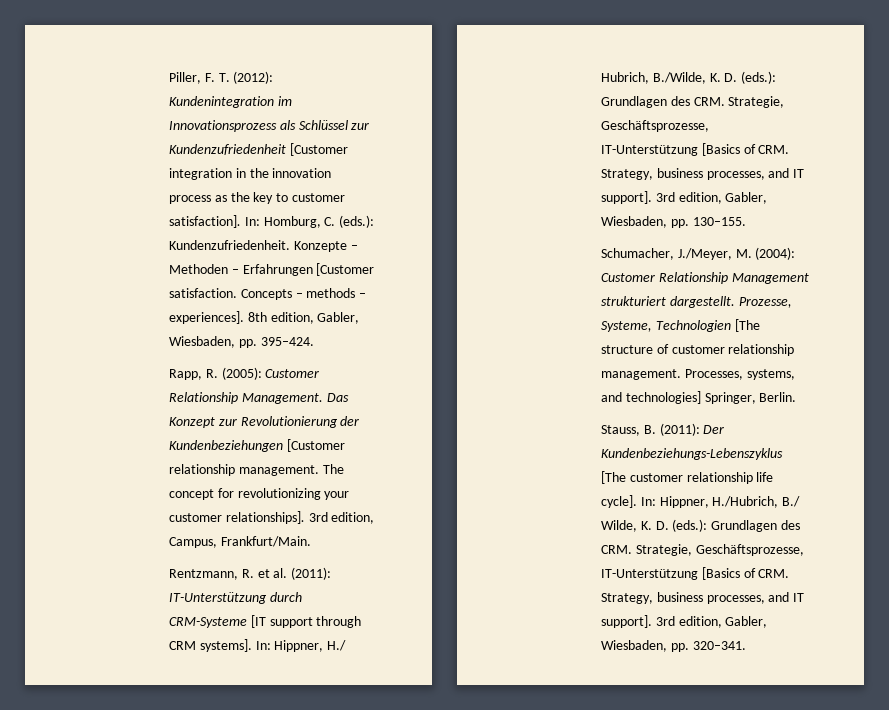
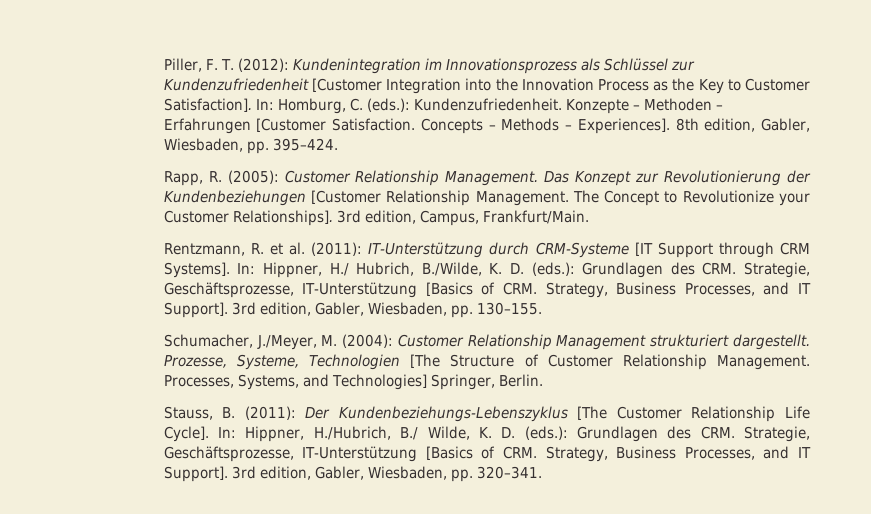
[169,168,332,180] [169,192,345,204] [169,215,242,228] integration in the innovation process as the key to customer satisfaction]. -> [386,78,811,94] [163,98,252,112] Integration into the Innovation Process as the Key to Customer Satisfaction].
[169,288,238,298] satisfaction. -> [332,118,416,131] Satisfaction.
[306,288,367,298] [169,311,245,324] methods – experiences]. -> [501,118,670,134] Methods – Experiences].
[169,464,344,476] [169,488,350,500] [169,511,305,524] relationship management. The concept for revolutionizing your customer relationships]. -> [386,190,810,206] [163,210,333,226] Relationship Management. The Concept to Revolutionize your Customer Relationships].
[269,617,313,628] support -> [657,242,713,258] Support
[199,639,252,652] systems]. -> [163,262,230,278] Systems].
[656,168,805,180] [601,191,653,204] business processes, and IT support]. -> [616,282,811,296] [163,302,228,318] Business Processes, and IT Support].
[601,344,795,356] [601,369,795,380] [601,391,701,404] structure of customer relationship management. Processes, systems, and technologies] -> [450,354,810,370] [163,374,427,390] Structure of Customer Relationship Management. Processes, Systems, and Technologies]
[629,472,774,484] [601,495,638,508] customer relationship life cycle]. -> [616,406,810,422] [163,426,209,442] Customer Relationship Life Cycle].
[656,592,805,604] [601,615,653,628] business processes, and IT support]. -> [616,446,811,460] [163,466,228,482] Business Processes, and IT Support].

